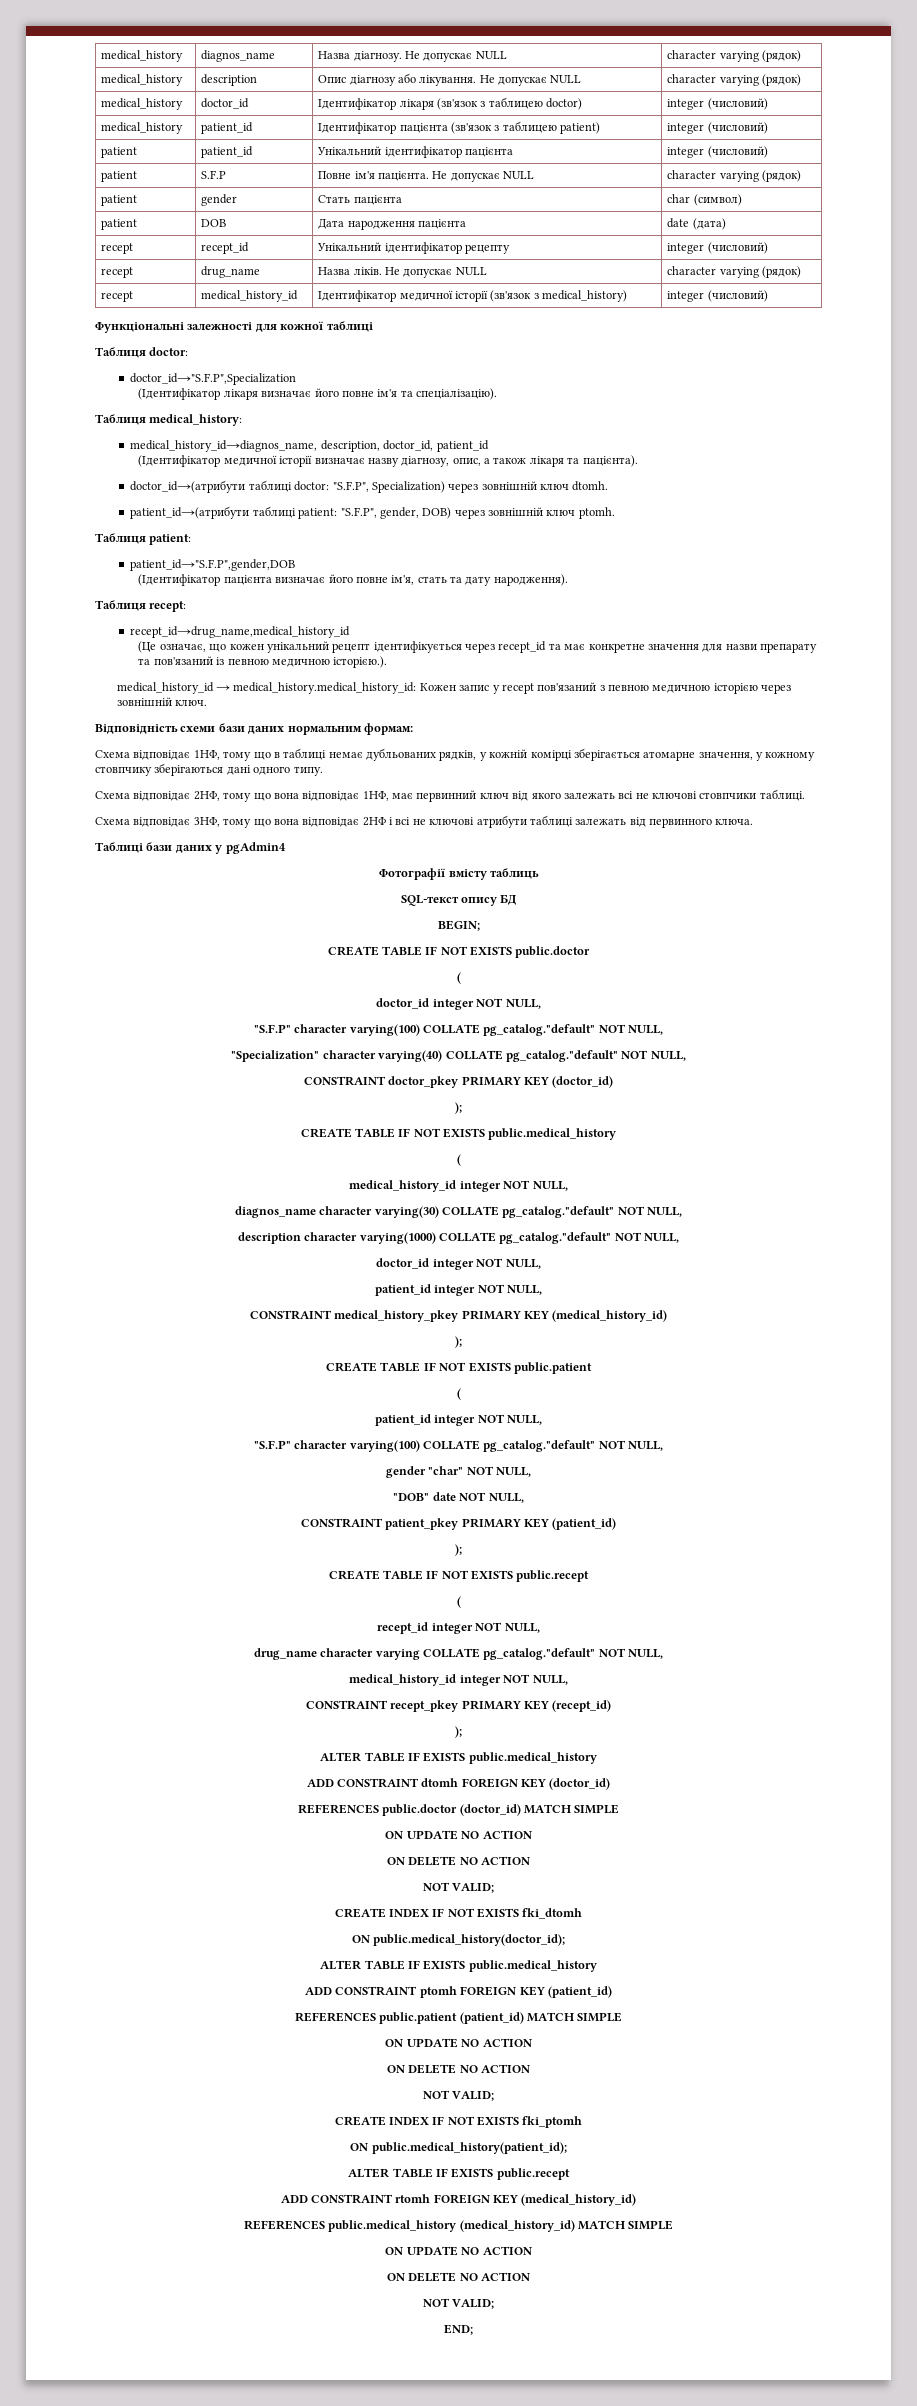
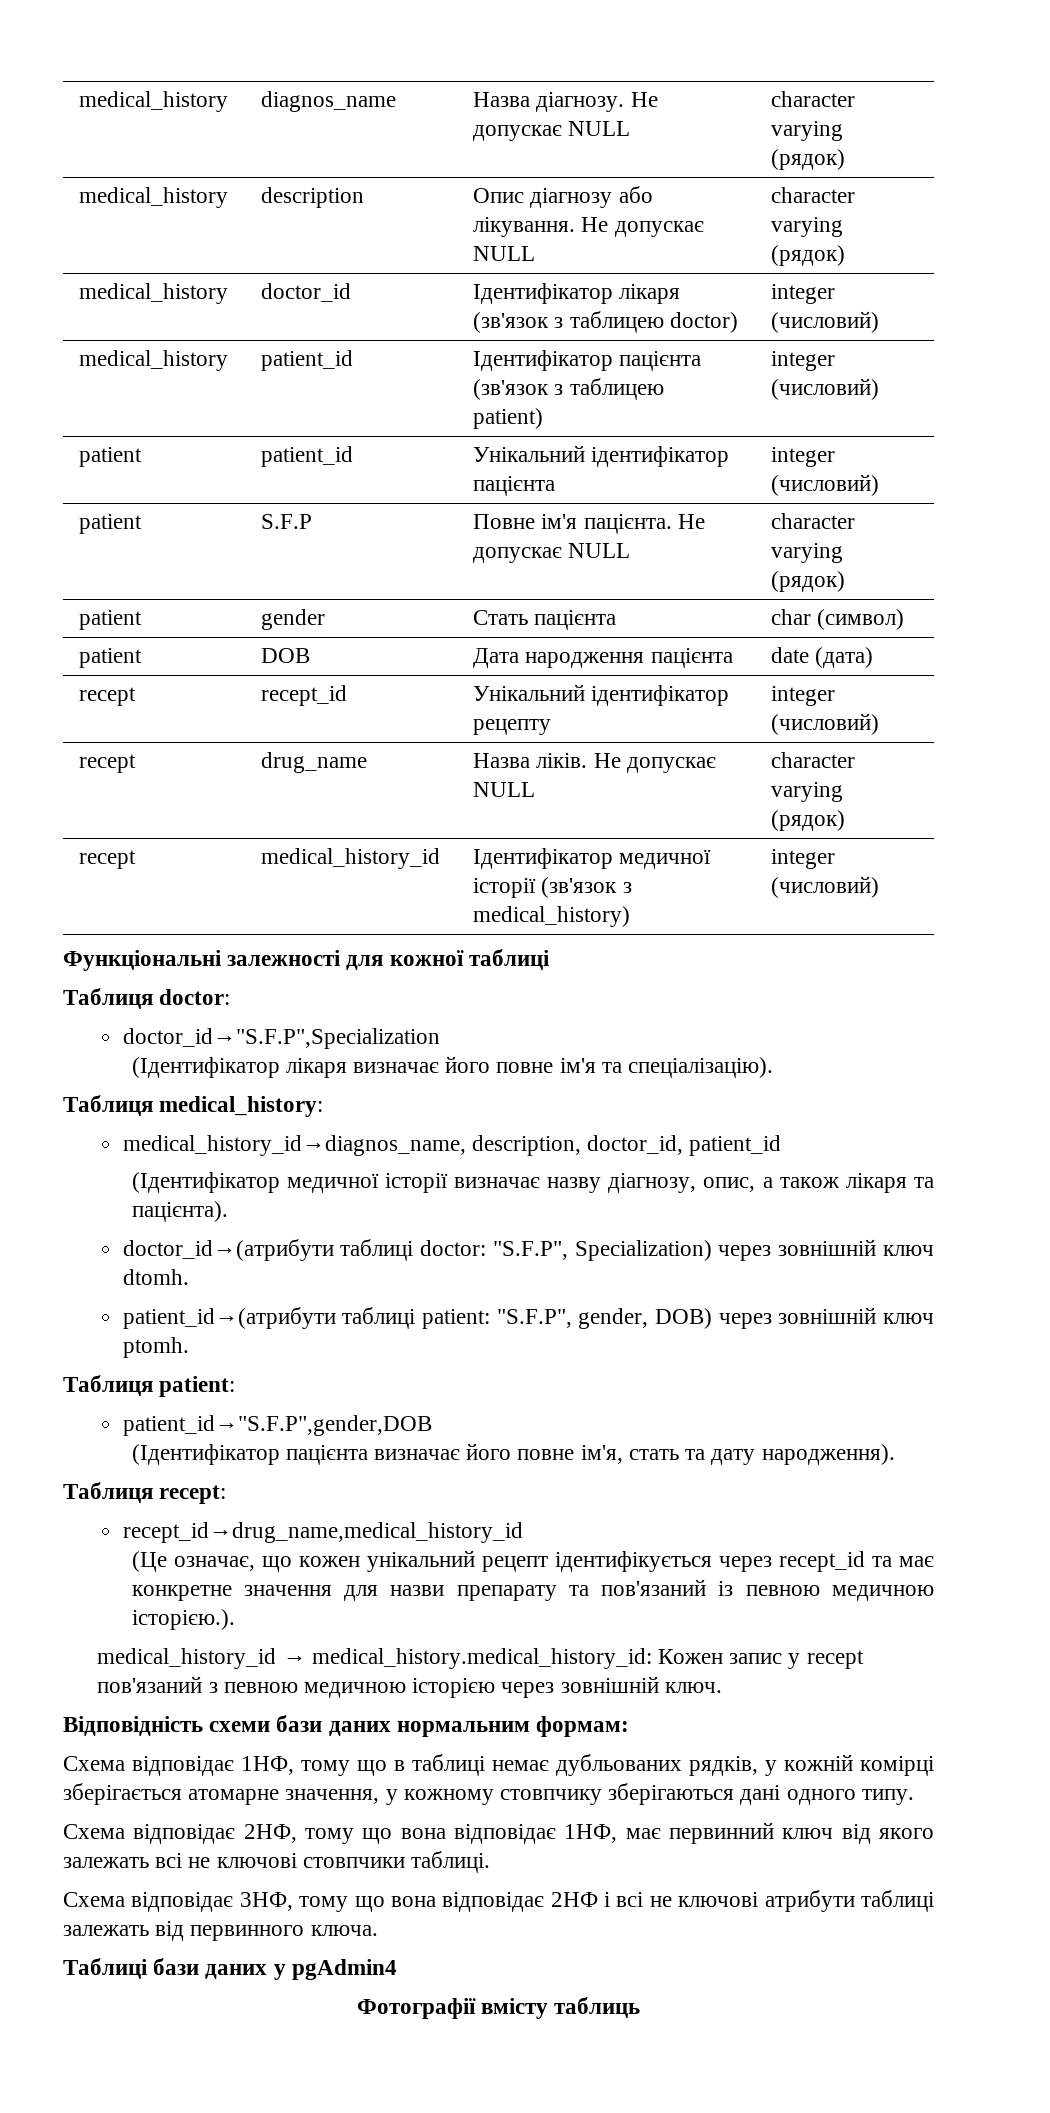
[400,894,517,906] [437,920,480,931] [327,946,591,958] [456,972,461,984] [376,998,541,1010] [253,1024,664,1036] [231,1050,686,1062] [303,1076,614,1088] [455,1102,462,1114] [300,1128,617,1140] [456,1154,461,1166] [349,1180,568,1192] [234,1206,683,1218] [237,1232,680,1244] [376,1258,541,1270] [374,1284,543,1296] [249,1310,668,1322] [455,1336,462,1348] [326,1362,592,1374] [456,1388,461,1400] [374,1414,543,1426] [253,1440,664,1452] [385,1466,532,1478] [393,1492,524,1503] [300,1518,617,1530] [455,1544,462,1556] [328,1570,590,1582] [456,1596,461,1608] [377,1622,540,1634] [253,1648,664,1660] [349,1674,568,1686] [305,1700,612,1712] [455,1726,462,1738] [320,1752,597,1764] [306,1778,611,1790] [297,1804,620,1816] [385,1830,532,1840] [386,1856,531,1866] [422,1882,495,1893] [334,1908,583,1919] [351,1934,566,1946] [320,1960,597,1972] [305,1986,612,1998] [294,2012,623,2024] [385,2038,532,2048] [386,2064,531,2074] [422,2090,495,2101] [334,2116,583,2128] [350,2142,567,2154] [348,2168,570,2180] [280,2194,637,2206] [243,2220,674,2232] [385,2246,532,2256] [386,2272,531,2282] [422,2298,495,2309] [444,2324,473,2335] // SQL-текст опису БД // BEGIN; // CREATE TABLE IF NOT EXISTS public.doctor // ( // doctor_id integer NOT NULL, // "S.F.P" character varying(100) COLLATE pg_catalog."default" NOT NULL, // "Specialization" character varying(40) COLLATE pg_catalog."default" NOT NULL, // CONSTRAINT doctor_pkey PRIMARY KEY (doctor_id) // ); // CREATE TABLE IF NOT EXISTS public.medical_history // ( // medical_history_id integer NOT NULL, // diagnos_name character varying(30) COLLATE pg_catalog."default" NOT NULL, // description character varying(1000) COLLATE pg_catalog."default" NOT NULL, // doctor_id integer NOT NULL, // patient_id integer NOT NULL, // CONSTRAINT medical_history_pkey PRIMARY KEY (medical_history_id) // ); // CREATE TABLE IF NOT EXISTS public.patient // ( // patient_id integer NOT NULL, // "S.F.P" character varying(100) COLLATE pg_catalog."default" NOT NULL, // gender "char" NOT NULL, // "DOB" date NOT NULL, // CONSTRAINT patient_pkey PRIMARY KEY (patient_id) // ); // CREATE TABLE IF NOT EXISTS public.recept // ( // recept_id integer NOT NULL, // drug_name character varying COLLATE pg_catalog."default" NOT NULL, // medical_history_id integer NOT NULL, // CONSTRAINT recept_pkey PRIMARY KEY (recept_id) // ); // ALTER TABLE IF EXISTS public.medical_history // ADD CONSTRAINT dtomh FOREIGN KEY (doctor_id) // REFERENCES public.doctor (doctor_id) MATCH SIMPLE // ON UPDATE NO ACTION // ON DELETE NO ACTION // NOT VALID; // CREATE INDEX IF NOT EXISTS fki_dtomh // ON public.medical_history(doctor_id); // ALTER TABLE IF EXISTS public.medical_history // ADD CONSTRAINT ptomh FOREIGN KEY (patient_id) // REFERENCES public.patient (patient_id) MATCH SIMPLE // ON UPDATE NO ACTION // ON DELETE NO ACTION // NOT VALID; // CREATE INDEX IF NOT EXISTS fki_ptomh // ON public.medical_history(patient_id); // ALTER TABLE IF EXISTS public.recept // ADD CONSTRAINT rtomh FOREIGN KEY (medical_history_id) // REFERENCES public.medical_history (medical_history_id) MATCH SIMPLE // ON UPDATE NO ACTION // ON DELETE NO ACTION // NOT VALID; // END; -> (641, 2007) none

